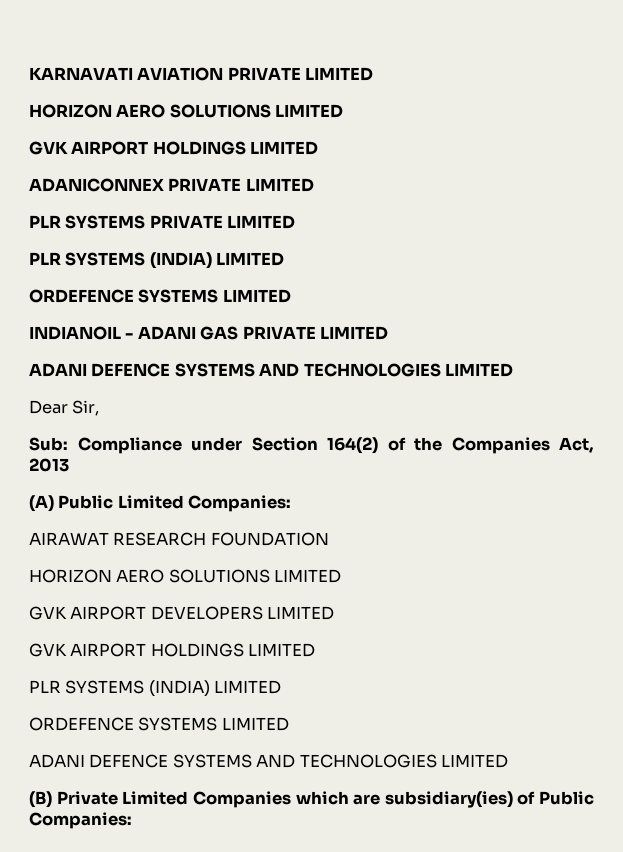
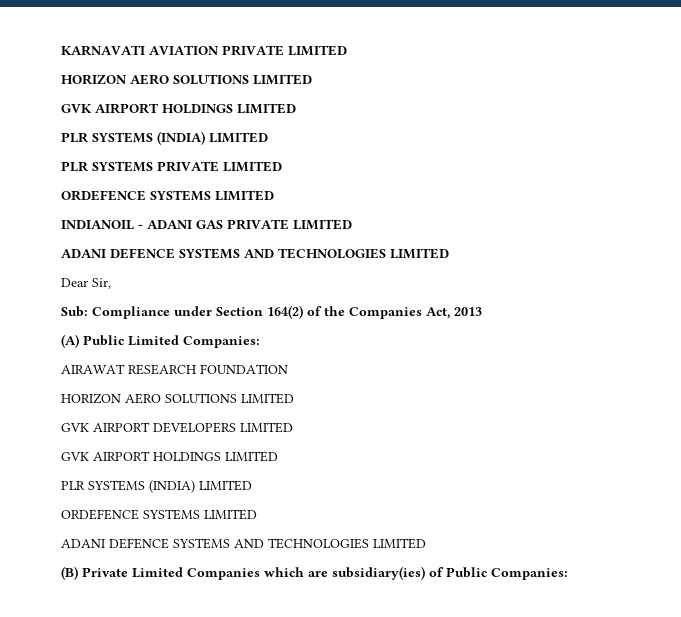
[29,178,242,192] ADANICONNEX PRIVATE -> [61,131,205,145] PLR SYSTEMS (INDIA)
[29,252,285,269] // PLR SYSTEMS (INDIA) LIMITED -> (282, 166) none

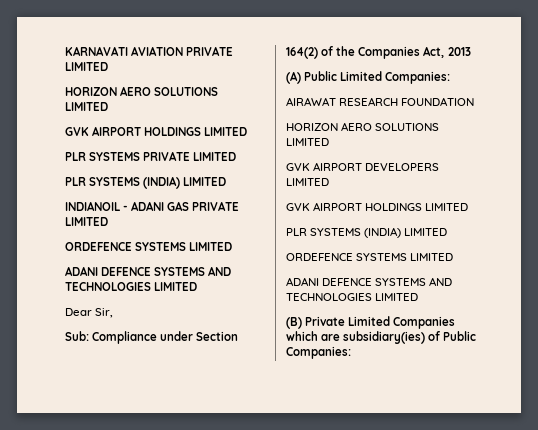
[157,131,268,145] [61,161,282,172] [61,190,211,201] (INDIA) LIMITED // PLR SYSTEMS PRIVATE LIMITED // ORDEFENCE SYSTEMS -> [143,151,237,161] [65,176,181,189] PRIVATE LIMITED // PLR SYSTEMS (INDIA)
(352, 224) none -> [65,242,233,251] // ORDEFENCE SYSTEMS LIMITED

